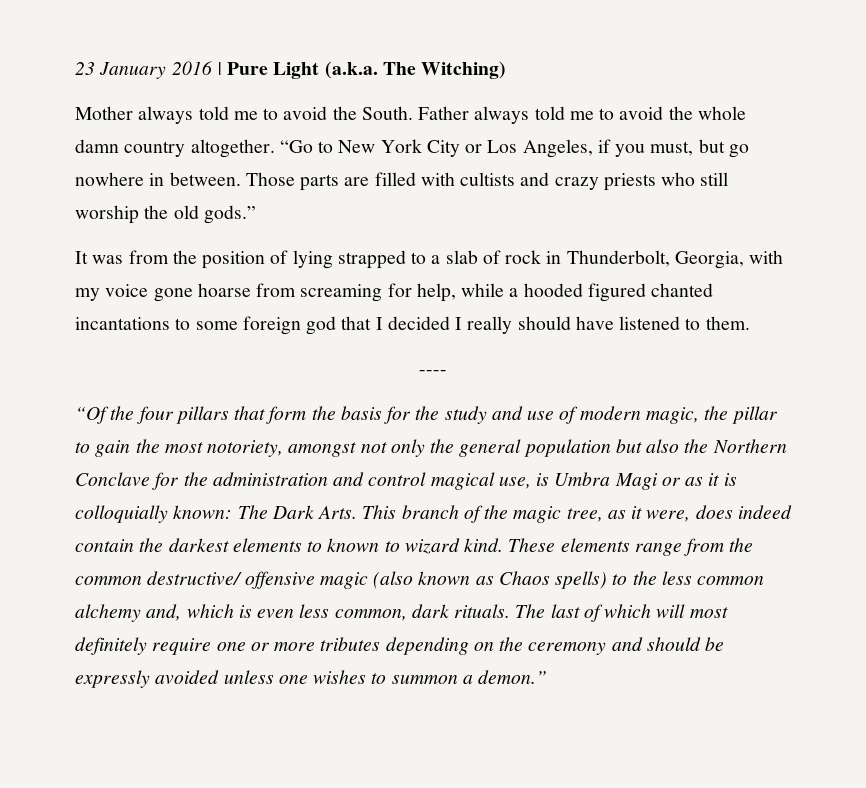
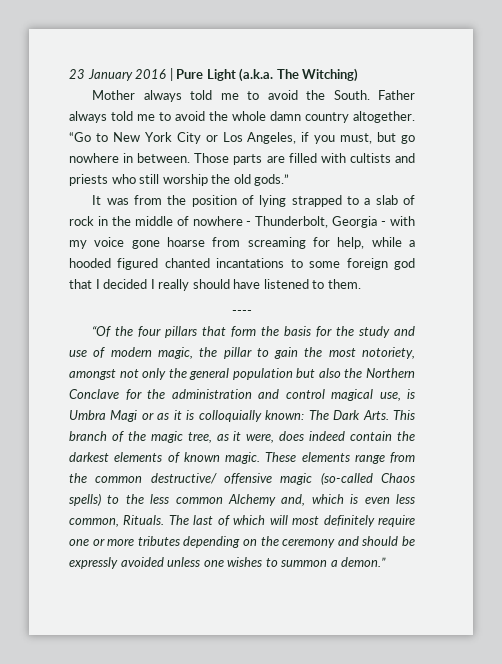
[554,177,599,190] crazy -> (415, 158) none
[566,250,744,269] Thunderbolt, Georgia, -> [111,216,387,228] the middle of nowhere - Thunderbolt, Georgia -
[307,538,504,554] to known to wizard kind. -> [167,452,260,464] of known magic.
[373,571,494,589] (also known as -> [320,472,373,485] (so-called
[75,604,141,622] alchemy -> [228,494,276,506] Alchemy
[411,604,511,618] dark rituals. -> [123,515,165,525] Rituals.

